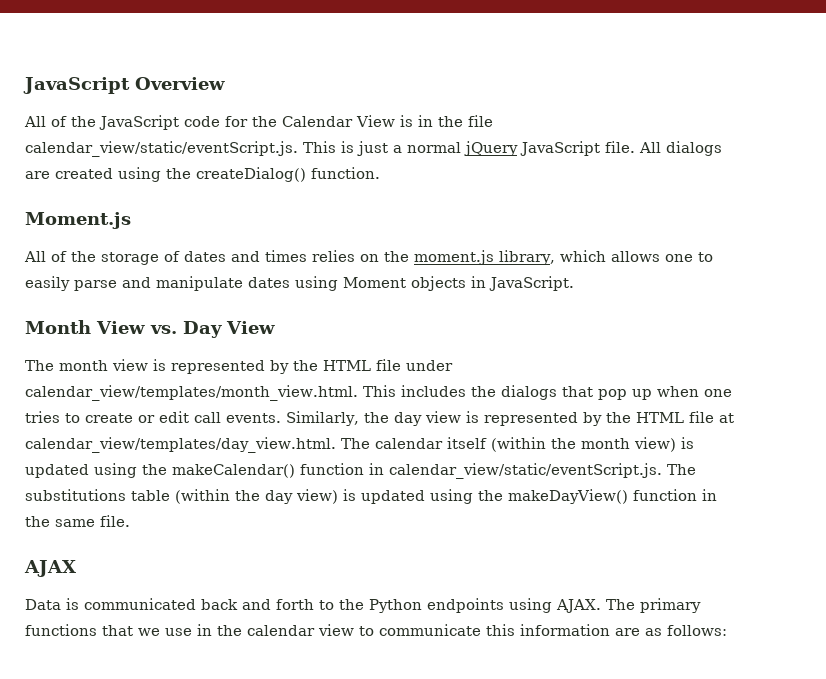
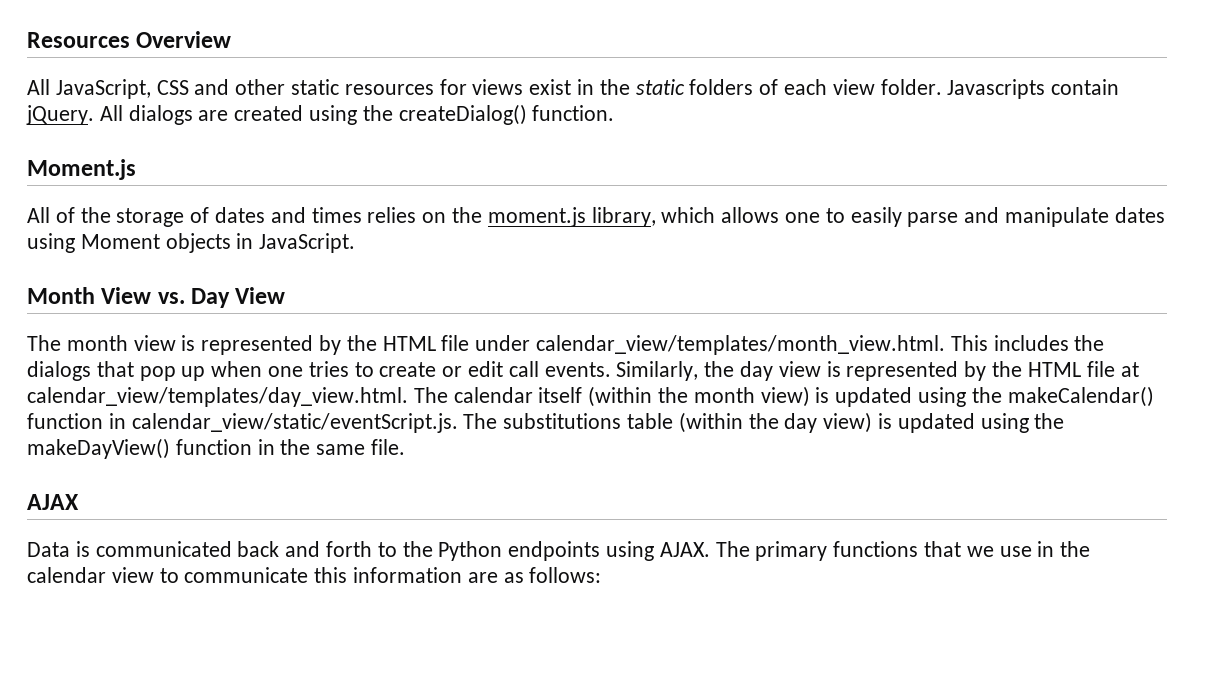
[23,77,130,94] JavaScript -> [27,32,130,48] Resources
[51,115,493,130] [25,141,635,157] of the JavaScript code for the Calendar View is in the file calendar_view/static/eventScript.js. This is just a normal jQuery JavaScript file. -> [55,79,1120,99] [26,105,94,125] JavaScript, CSS and other static resources for views exist in the static folders of each view folder. Javascripts contain jQuery.

